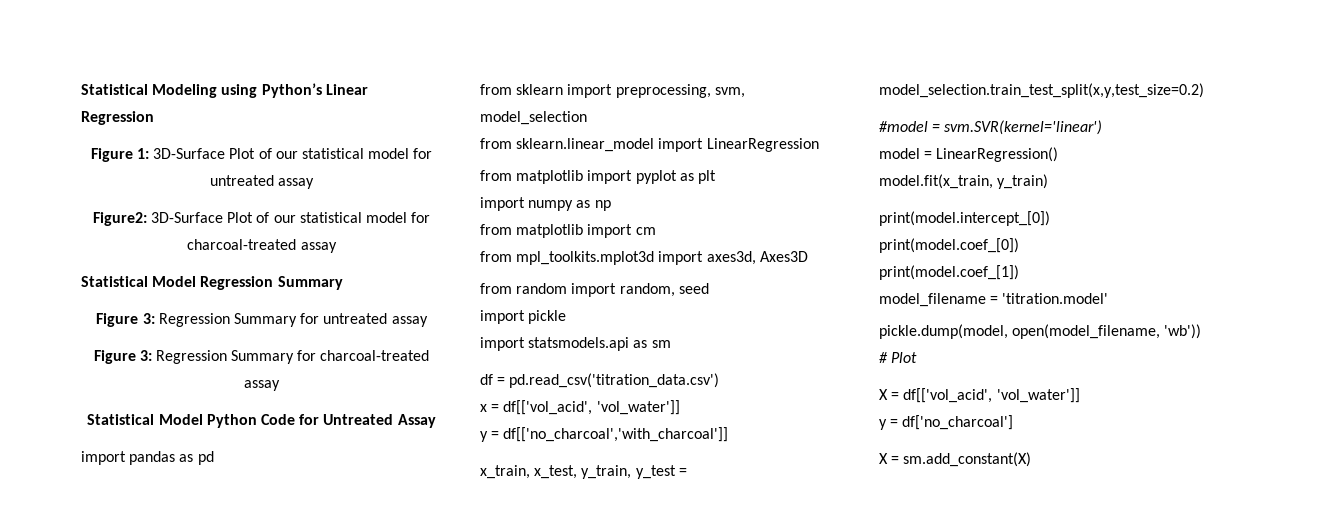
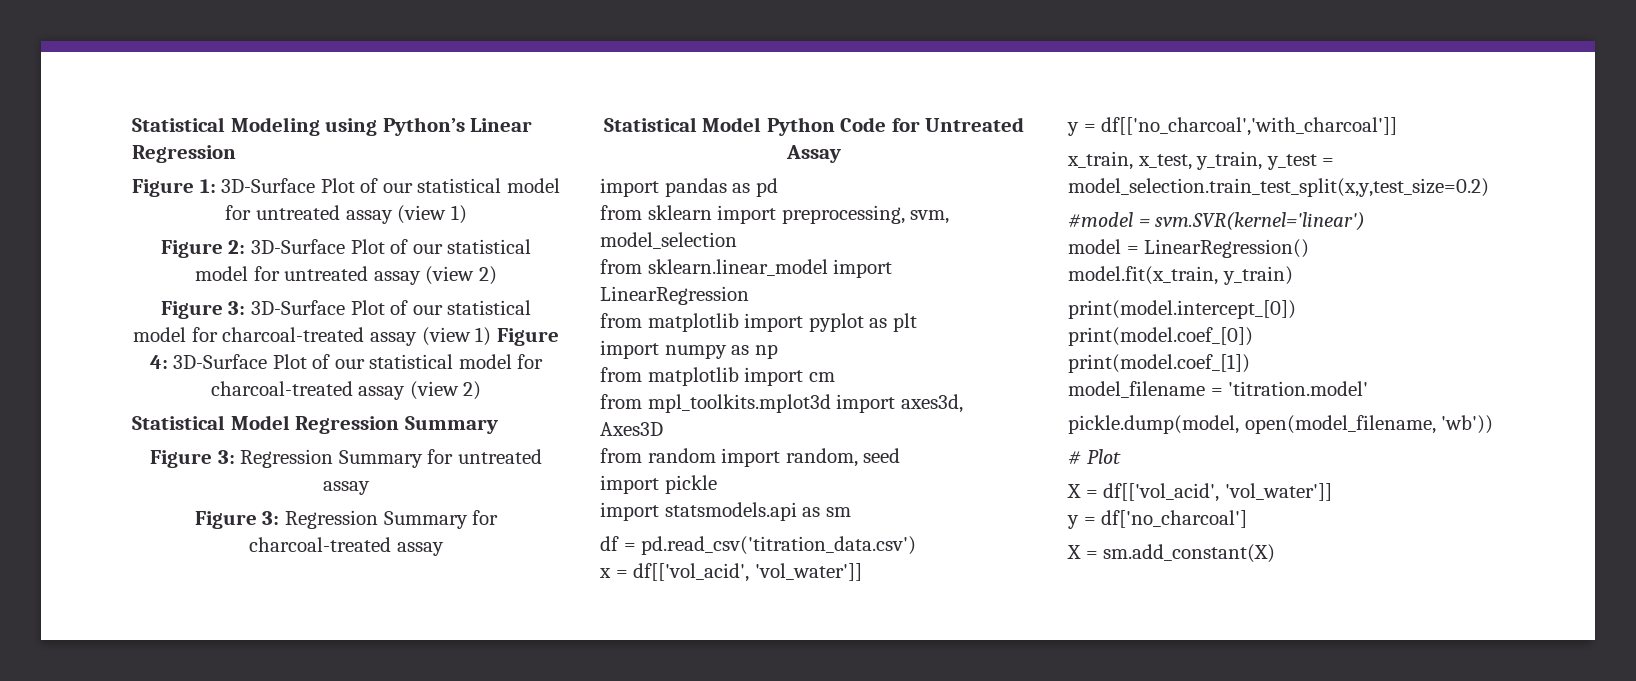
[92,212,431,226] [187,239,337,253] // Figure2: 3D-Surface Plot of our statistical model for charcoal-treated assay -> [397,205,467,224] [160,239,532,258] [195,266,497,285] [160,300,532,319] [133,327,559,346] [149,354,544,369] [210,381,482,400] (view 1) // Figure 2: 3D-Surface Plot of our statistical model for untreated assay (view 2) // Figure 3: 3D-Surface Plot of our statistical model for charcoal-treated assay (view 1) Figure 4: 3D-Surface Plot of our statistical model for charcoal-treated assay (view 2)

